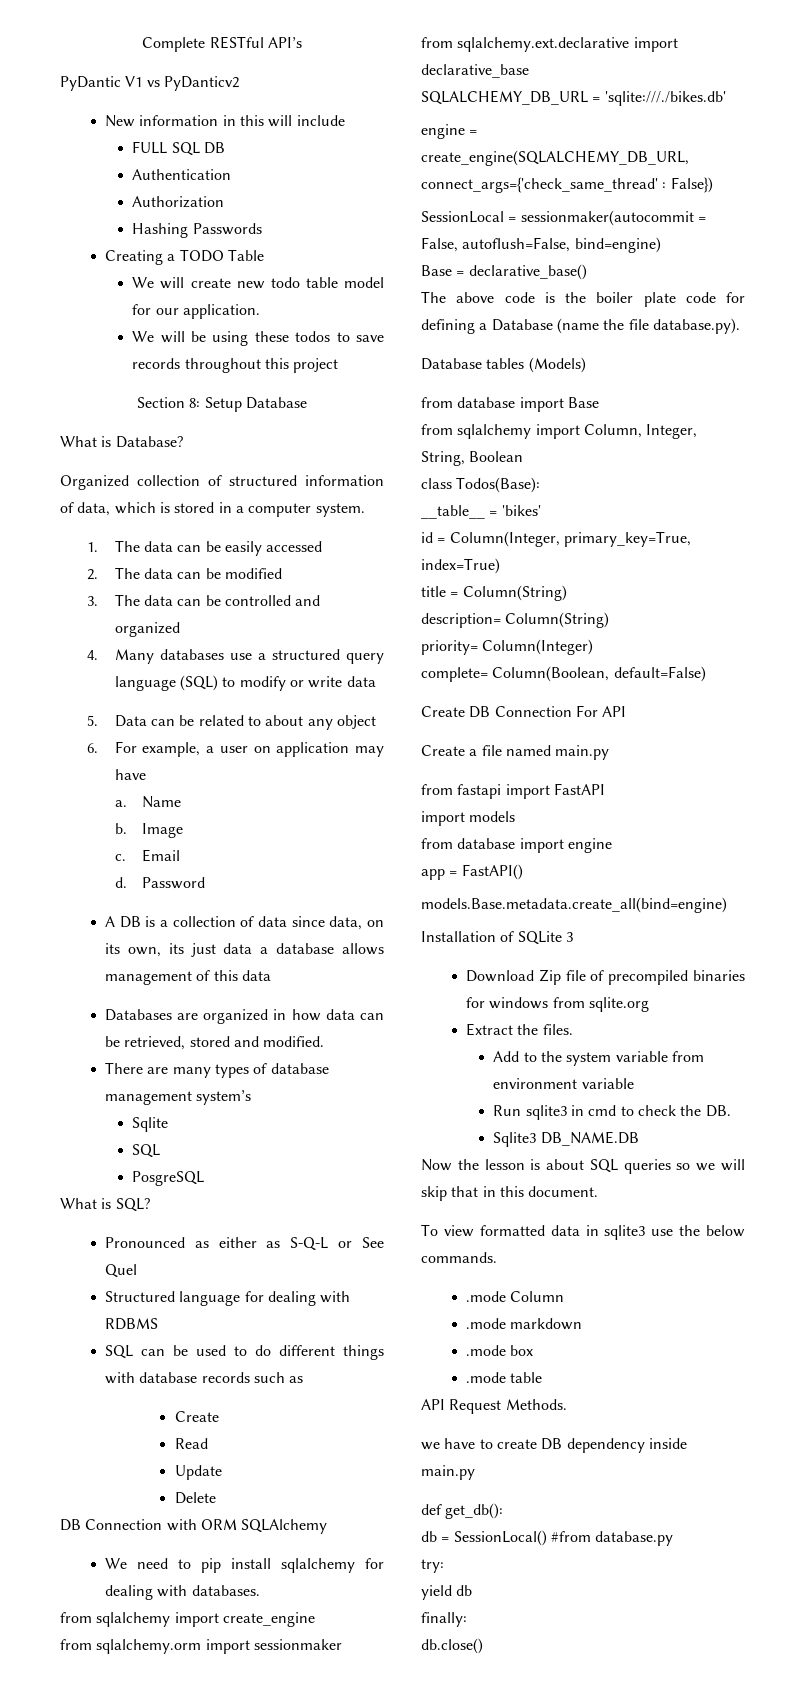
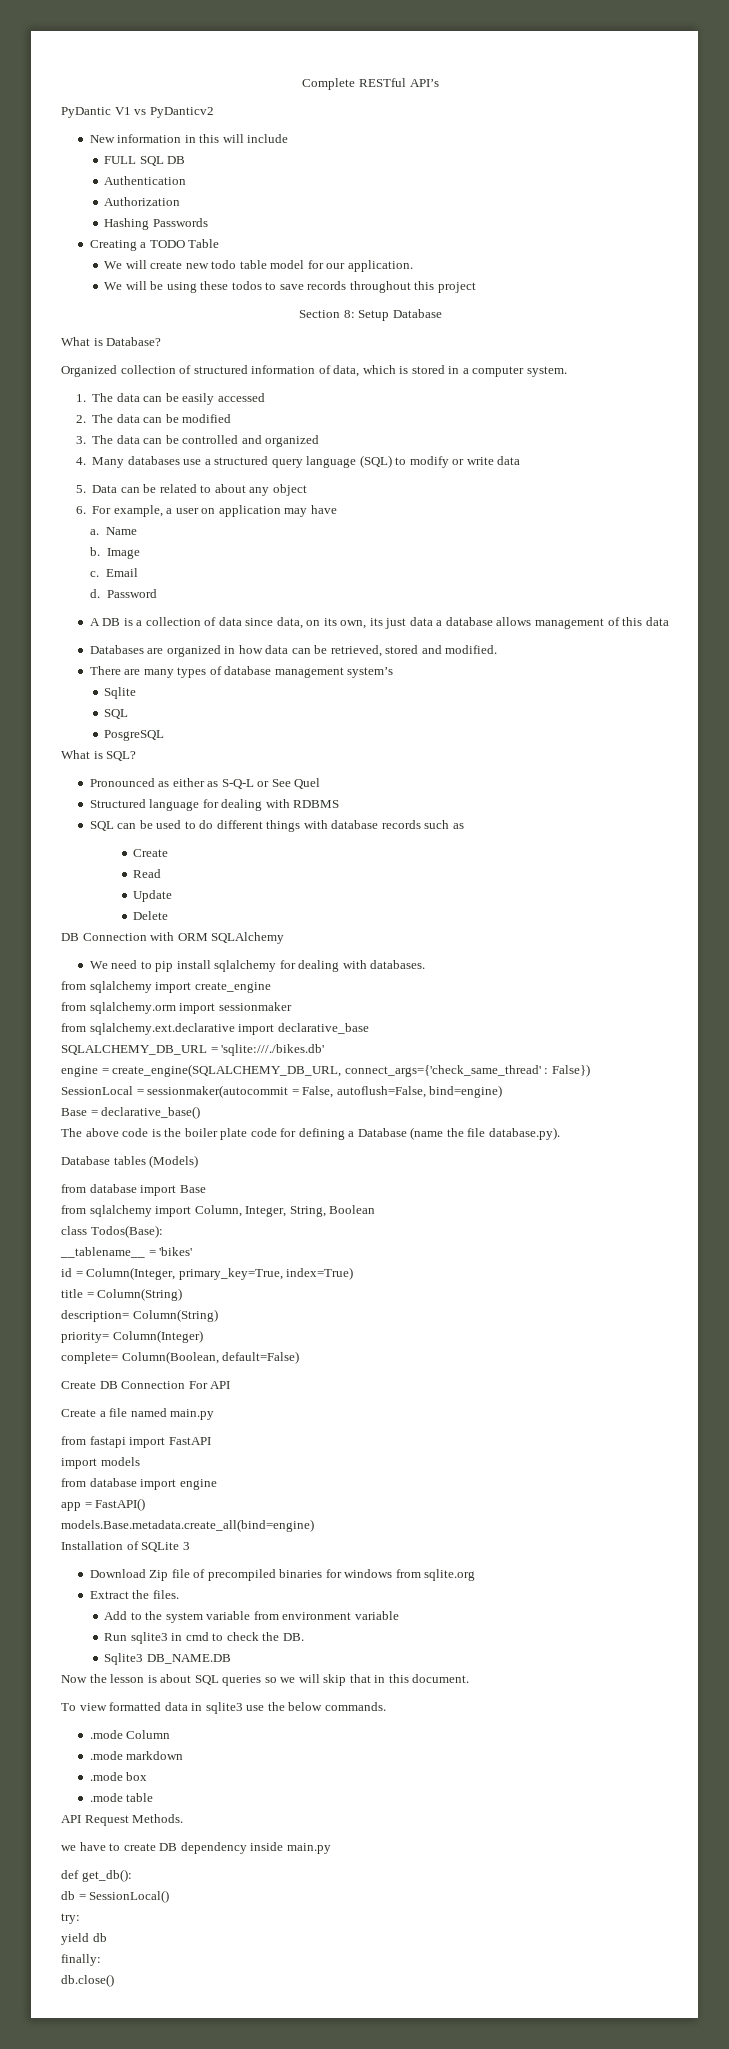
[421,505,485,519] __table__ -> [60,1247,145,1258] __tablename__
[550,1531,674,1546] #from database.py -> (170, 1896) none

